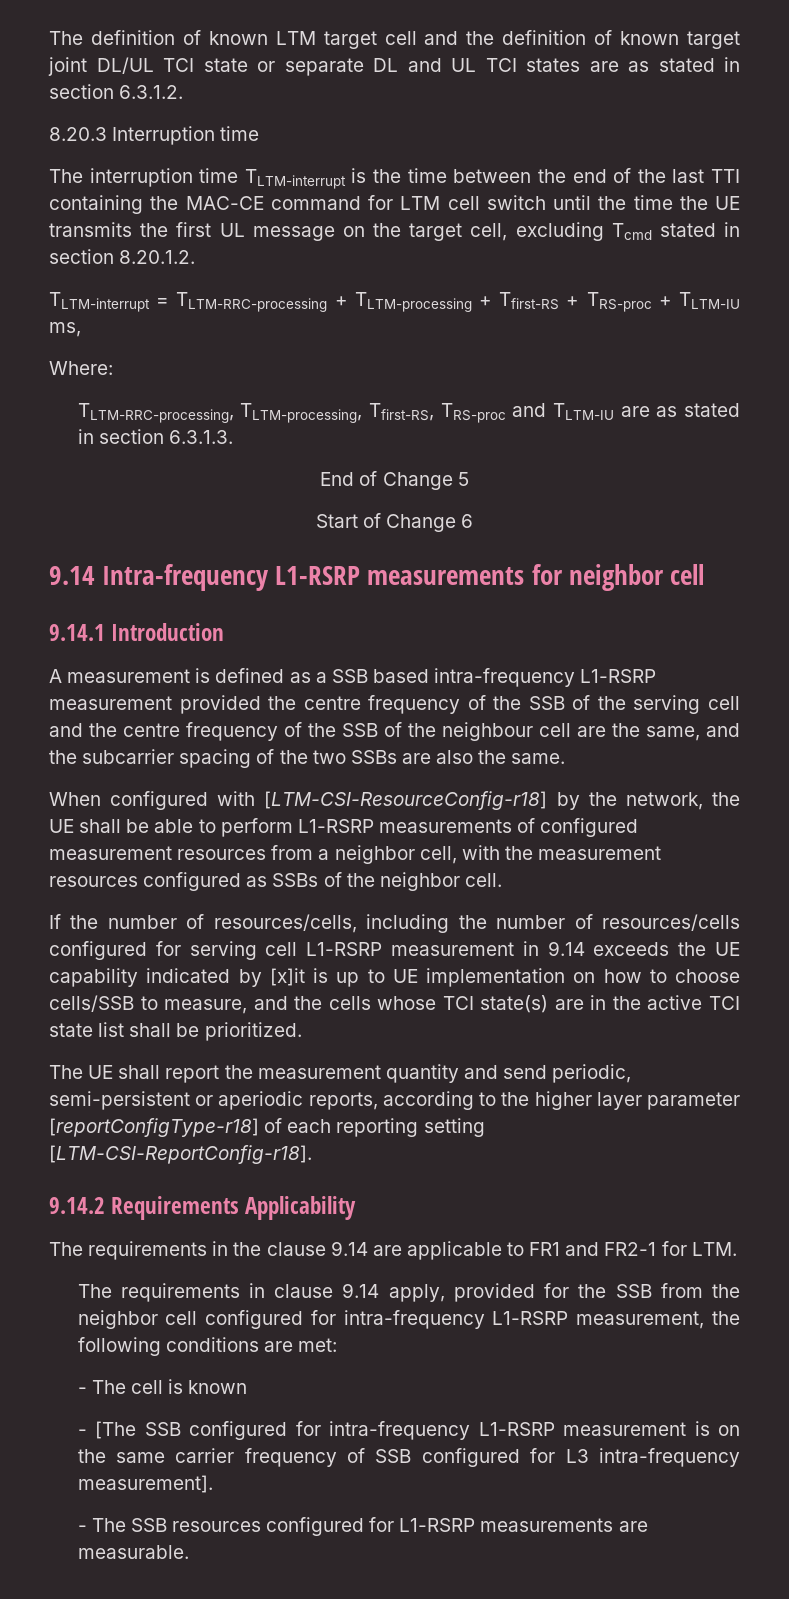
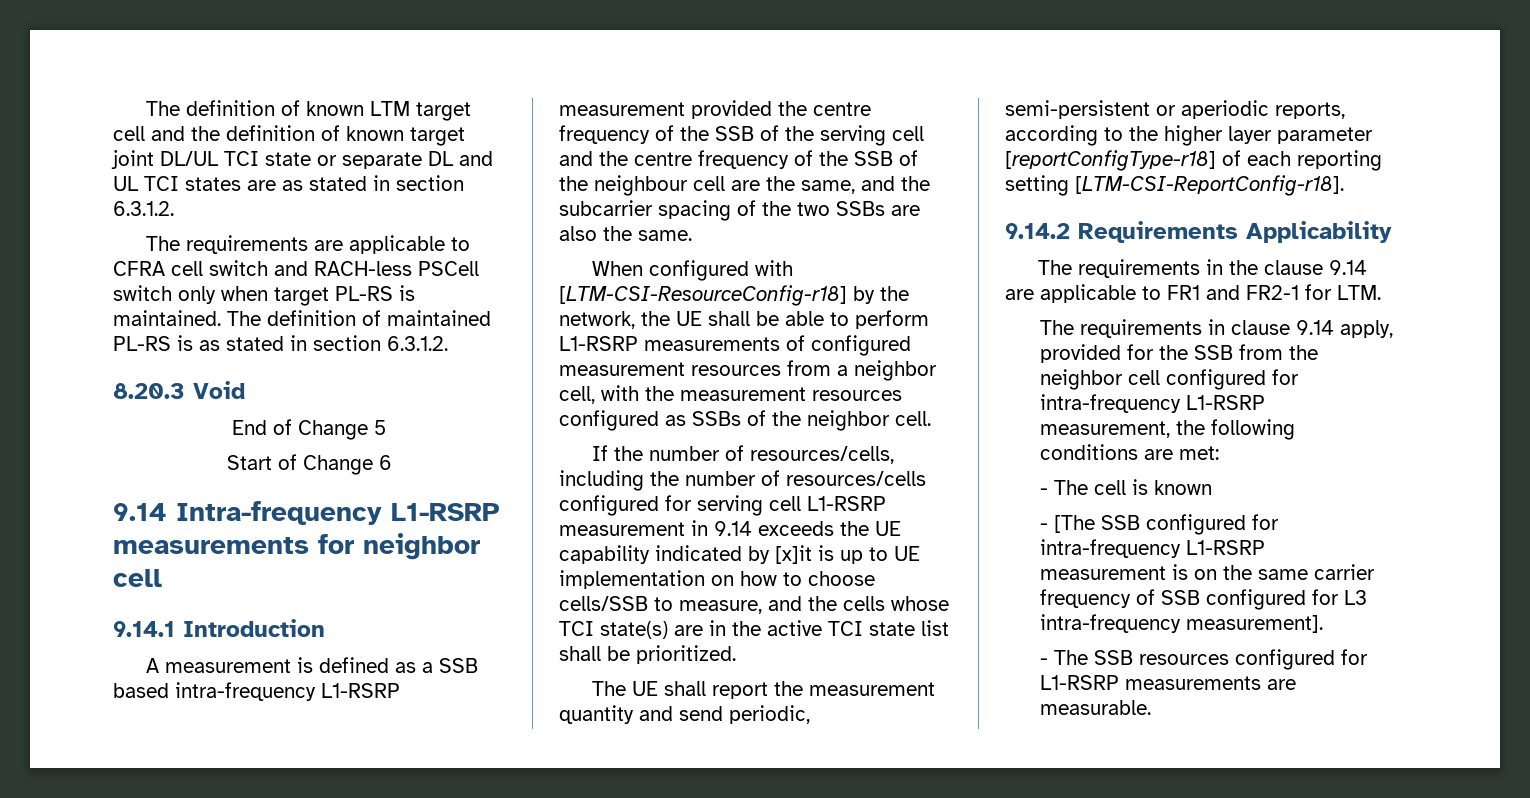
[49,126,260,145] [49,168,740,189] [49,195,740,214] [49,222,740,241] [49,249,196,264] [49,292,741,312] [49,322,81,337] [49,361,113,375] [77,403,741,423] [77,429,233,444] 8.20.3 Interruption time // The interruption time TLTM-interrupt is the time between the end of the last TTI containing the MAC-CE command for LTM cell switch until the time the UE transmits the first UL message on the target cell, excluding Tcmd stated in section 8.20.1.2. // TLTM-interrupt = TLTM-RRC-processing + TLTM-processing + Tfirst-RS + TRS-proc + TLTM-IU ms, // Where: // TLTM-RRC-processing, TLTM-processing, Tfirst-RS, TRS-proc and TLTM-IU are as stated in section 6.3.1.3. -> [145,235,470,254] [113,260,479,276] [113,285,415,306] [113,310,491,326] [113,335,448,351] [113,381,245,399] The requirements are applicable to CFRA cell switch and RACH-less PSCell switch only when target PL-RS is maintained. The definition of maintained PL-RS is as stated in section 6.3.1.2. // 8.20.3 Void

